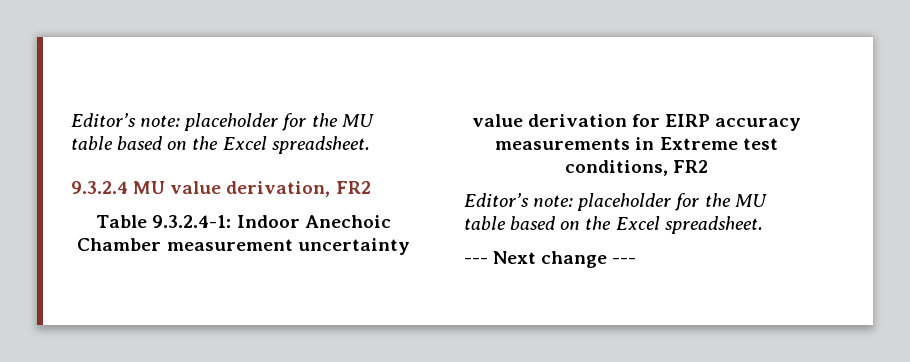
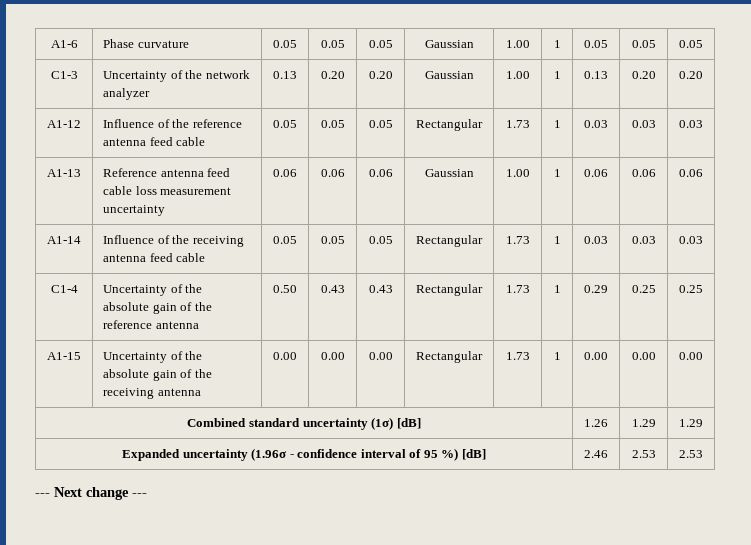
[71,113,374,131] [71,136,370,154] [71,181,371,197] [96,215,391,228] [77,238,410,255] [471,114,802,131] [495,137,778,150] [564,160,709,176] [464,193,767,211] [464,216,763,234] Editor’s note: placeholder for the MU table based on the Excel spreadsheet. // 9.3.2.4 MU value derivation, FR2 // Table 9.3.2.4-1: Indoor Anechoic Chamber measurement uncertainty value derivation for EIRP accuracy measurements in Extreme test conditions, FR2 // Editor’s note: placeholder for the MU table based on the Excel spreadsheet. -> [50,40,78,48] [103,39,189,48] [273,40,297,48] [320,40,345,48] [368,40,393,48] [424,40,474,48] [505,40,530,48] [553,40,561,48] [584,40,608,48] [631,40,656,48] [679,40,703,48] [50,71,78,79] [103,70,250,82] [103,88,151,100] [273,71,297,79] [320,71,345,79] [368,71,393,79] [424,71,474,79] [505,71,530,79] [553,71,561,79] [584,71,608,79] [631,71,656,79] [679,71,703,79] [47,120,81,128] [103,119,242,128] [103,137,206,146] [273,120,297,128] [320,120,345,128] [368,120,393,128] [416,119,483,131] [505,120,530,128] [553,120,561,128] [584,120,608,128] [631,120,656,128] [679,120,703,128] [47,169,81,177] [103,168,231,177] [103,186,232,195] [103,205,166,216] [273,169,297,177] [320,169,345,177] [368,169,393,177] [424,169,474,177] [505,169,530,177] [553,169,561,177] [584,169,608,177] [631,169,656,177] [679,169,703,177] [47,236,81,244] [103,235,244,247] [103,253,206,262] [273,236,297,244] [320,236,345,244] [368,236,393,244] [416,235,483,247] [505,236,530,244] [553,236,561,244] [584,236,608,244] [631,236,656,244] [679,236,703,244] [50,285,78,293] [103,284,203,296] [103,302,212,314] [103,320,199,329] [273,285,297,293] [320,285,345,293] [368,285,393,293] [416,284,483,296] [505,285,530,293] [553,285,561,293] [584,285,608,293] [631,285,656,293] [679,285,703,293] [47,352,81,360] [103,351,203,363] [103,369,212,381] [103,388,201,399] [273,352,297,360] [320,352,345,360] [368,352,393,360] [416,351,483,363] [505,352,530,360] [553,352,561,360] [584,352,608,360] [631,352,656,360] [679,352,703,360] [187,417,421,430] [584,419,608,427] [631,419,656,427] [679,419,703,427] [122,448,486,461] [584,450,608,458] [631,450,656,458] [679,450,703,458] A1-6 | Phase curvature | 0.05 | 0.05 | 0.05 | Gaussian | 1.00 | 1 | 0.05 | 0.05 | 0.05 // C1-3 | Uncertainty of the network analyzer | 0.13 | 0.20 | 0.20 | Gaussian | 1.00 | 1 | 0.13 | 0.20 | 0.20 // A1-12 | Influence of the reference antenna feed cable | 0.05 | 0.05 | 0.05 | Rectangular | 1.73 | 1 | 0.03 | 0.03 | 0.03 // A1-13 | Reference antenna feed cable loss measurement uncertainty | 0.06 | 0.06 | 0.06 | Gaussian | 1.00 | 1 | 0.06 | 0.06 | 0.06 // A1-14 | Influence of the receiving antenna feed cable | 0.05 | 0.05 | 0.05 | Rectangular | 1.73 | 1 | 0.03 | 0.03 | 0.03 // C1-4 | Uncertainty of the absolute gain of the reference antenna | 0.50 | 0.43 | 0.43 | Rectangular | 1.73 | 1 | 0.29 | 0.25 | 0.25 // A1-15 | Uncertainty of the absolute gain of the receiving antenna | 0.00 | 0.00 | 0.00 | Rectangular | 1.73 | 1 | 0.00 | 0.00 | 0.00 // Combined standard uncertainty (1σ) [dB] | 1.26 | 1.29 | 1.29 // Expanded uncertainty (1.96σ - confidence interval of 95 %) [dB] | 2.46 | 2.53 | 2.53

